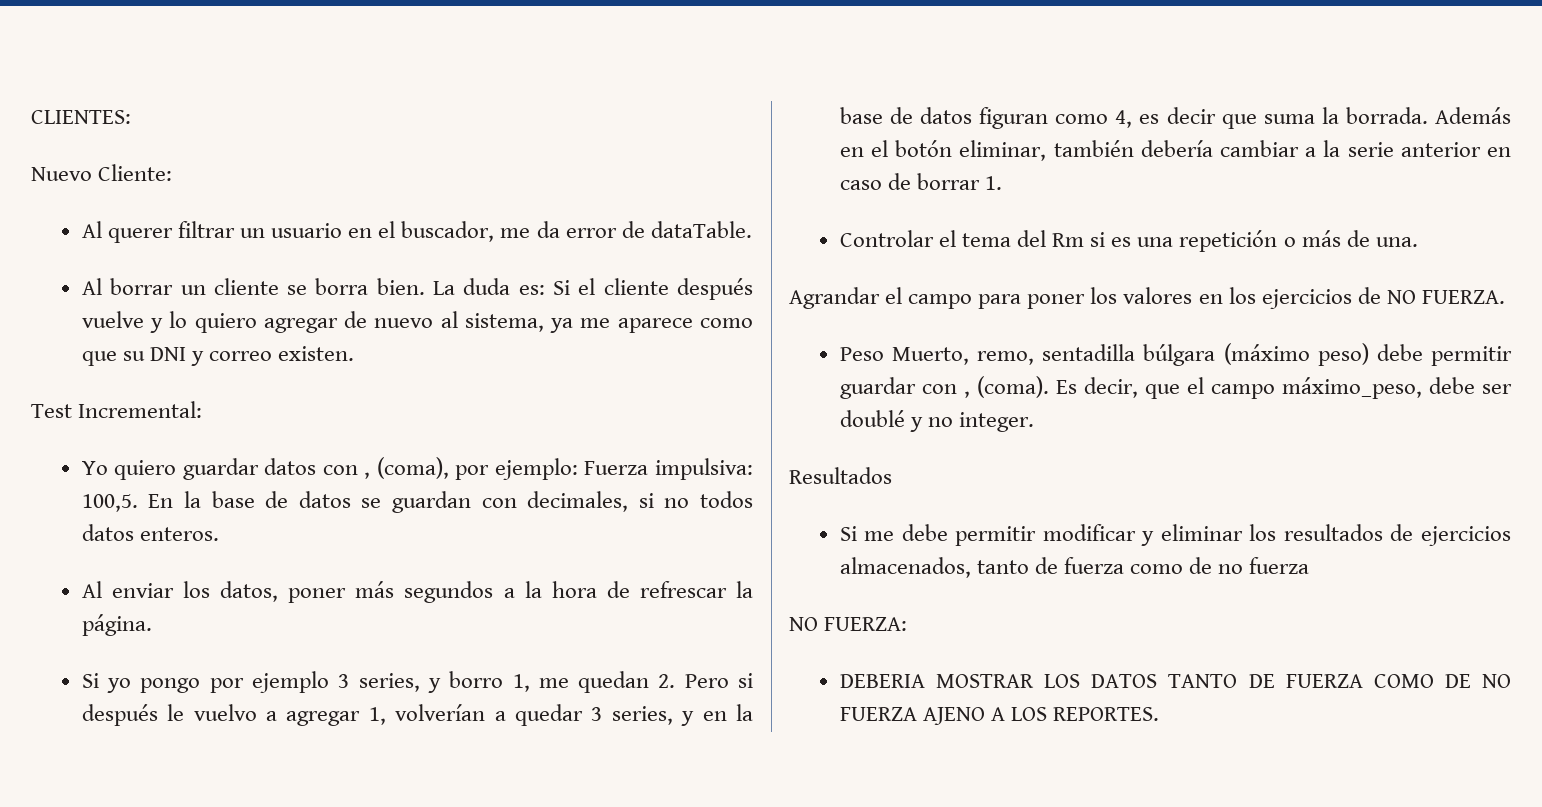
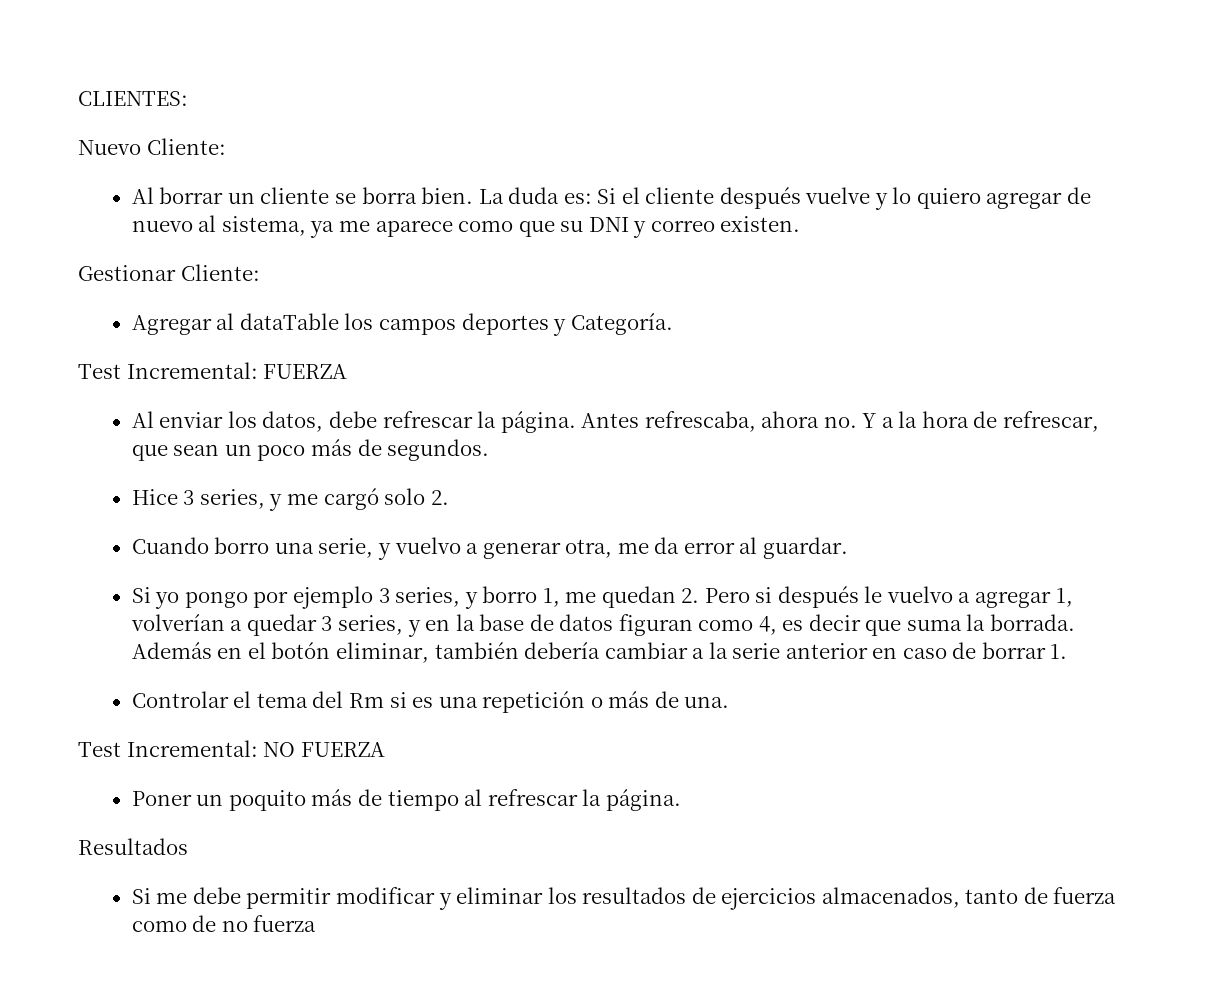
[81,221,752,243] // Al querer filtrar un usuario en el buscador, me da error de dataTable. -> (226, 146) none
[31,401,203,418] [81,457,753,480] [81,491,754,513] [81,524,219,541] [81,581,754,603] [81,614,152,636] Test Incremental: // Yo quiero guardar datos con , (coma), por ejemplo: Fuerza impulsiva: 100,5. En la base de datos se guardan con decimales, si no todos datos enteros. // Al enviar los datos, poner más segundos a la hora de refrescar la página. -> [78,264,260,281] [131,313,673,336] [78,362,348,379] [131,411,1099,433] [131,439,490,461] [131,488,449,511] [131,537,848,560] Gestionar Cliente: // Agregar al dataTable los campos deportes y Categoría. // Test Incremental: FUERZA // Al enviar los datos, debe refrescar la página. Antes refrescaba, ahora no. Y a la hora de refrescar, que sean un poco más de segundos. // Hice 3 series, y me cargó solo 2. // Cuando borro una serie, y vuelvo a generar otra, me da error al guardar.
[789,287,1505,309] [839,343,1512,366] [839,376,1512,399] [839,410,1035,432] Agrandar el campo para poner los valores en los ejercicios de NO FUERZA. // Peso Muerto, remo, sentadilla búlgara (máximo peso) debe permitir guardar con , (coma). Es decir, que el campo máximo_peso, debe ser doublé y no integer. -> [78,740,385,757] [131,789,681,811] Test Incremental: NO FUERZA // Poner un poquito más de tiempo al refrescar la página.
[789,617,908,631] [839,674,1511,688] [839,707,1160,725] // NO FUERZA: // DEBERIA MOSTRAR LOS DATOS TANTO DE FUERZA COMO DE NO FUERZA AJENO A LOS REPORTES. -> (317, 923) none

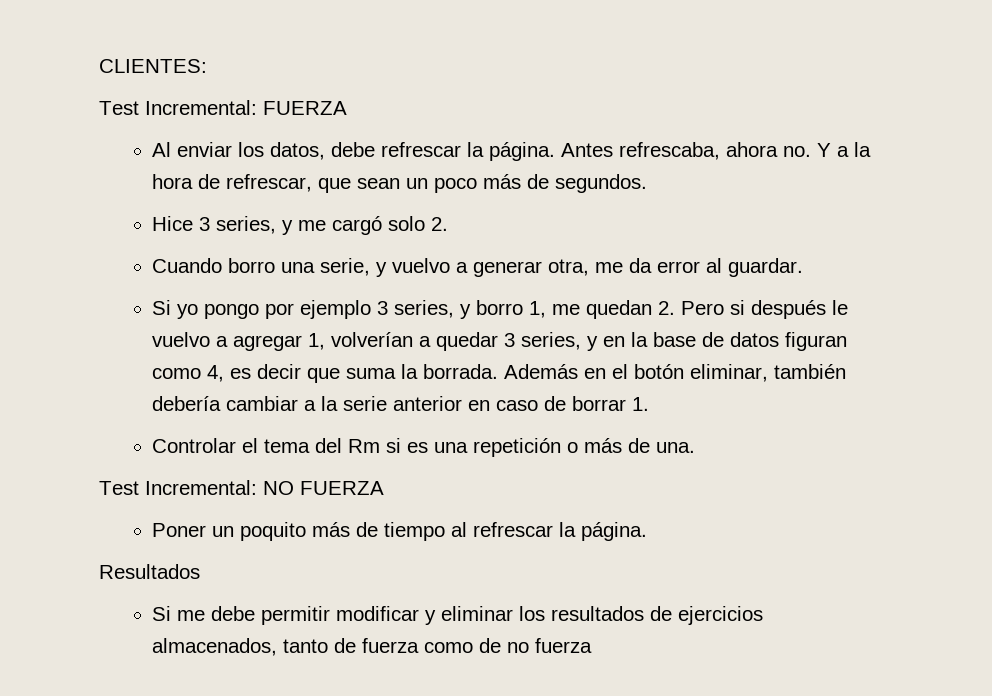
[78,138,226,155] [131,187,1091,210] [131,215,801,238] [78,264,260,281] [131,313,673,336] // Nuevo Cliente: // Al borrar un cliente se borra bien. La duda es: Si el cliente después vuelve y lo quiero agregar de nuevo al sistema, ya me aparece como que su DNI y correo existen. // Gestionar Cliente: // Agregar al dataTable los campos deportes y Categoría. -> (207, 66) none

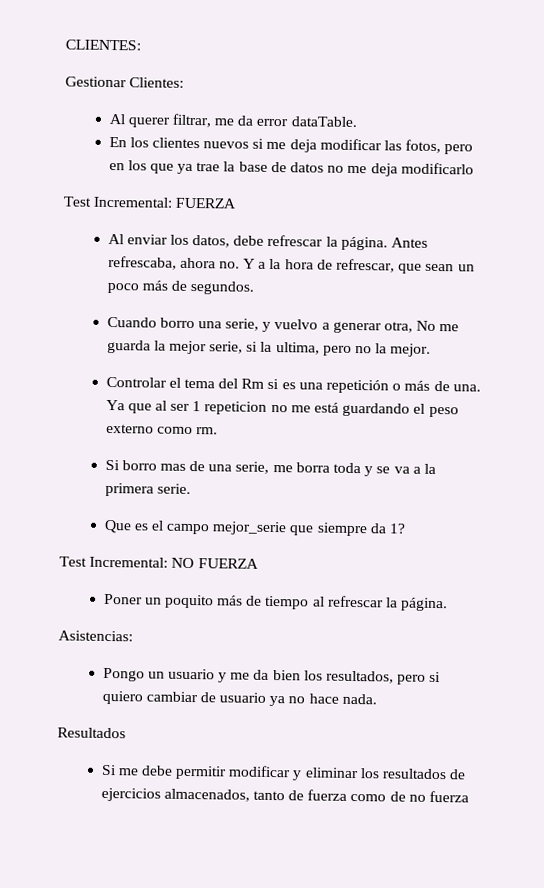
(207, 66) none -> [65,76,185,88] [108,113,358,128] [108,136,474,155] [108,160,474,177] // Gestionar Clientes: // Al querer filtrar, me da error dataTable. // En los clientes nuevos si me deja modificar las fotos, pero en los que ya trae la base de datos no me deja modificarlo
[151,216,448,235] // Hice 3 series, y me cargó solo 2. -> (255, 287) none
[594,258,803,277] [151,300,848,319] [151,332,847,351] [151,364,846,383] [151,396,649,411] me da error al guardar. // Si yo pongo por ejemplo 3 series, y borro 1, me quedan 2. Pero si después le vuelvo a agregar 1, volverían a quedar 3 series, y en la base de datos figuran como 4, es decir que suma la borrada. Además en el botón eliminar, también debería cambiar a la serie anterior en caso de borrar 1. -> [416,320,460,332] [106,339,432,357] No me guarda la mejor serie, si la ultima, pero no la mejor.
(695, 447) none -> [105,399,459,418] [105,423,218,435] [104,459,436,477] [104,482,191,497] [103,519,407,537] Ya que al ser 1 repeticion no me está guardando el peso externo como rm. // Si borro mas de una serie, me borra toda y se va a la primera serie. // Que es el campo mejor_serie que siempre da 1?
(647, 531) none -> [58,630,133,642] [102,667,442,685] [101,690,377,707] // Asistencias: // Pongo un usuario y me da bien los resultados, pero si quiero cambiar de usuario ya no hace nada.

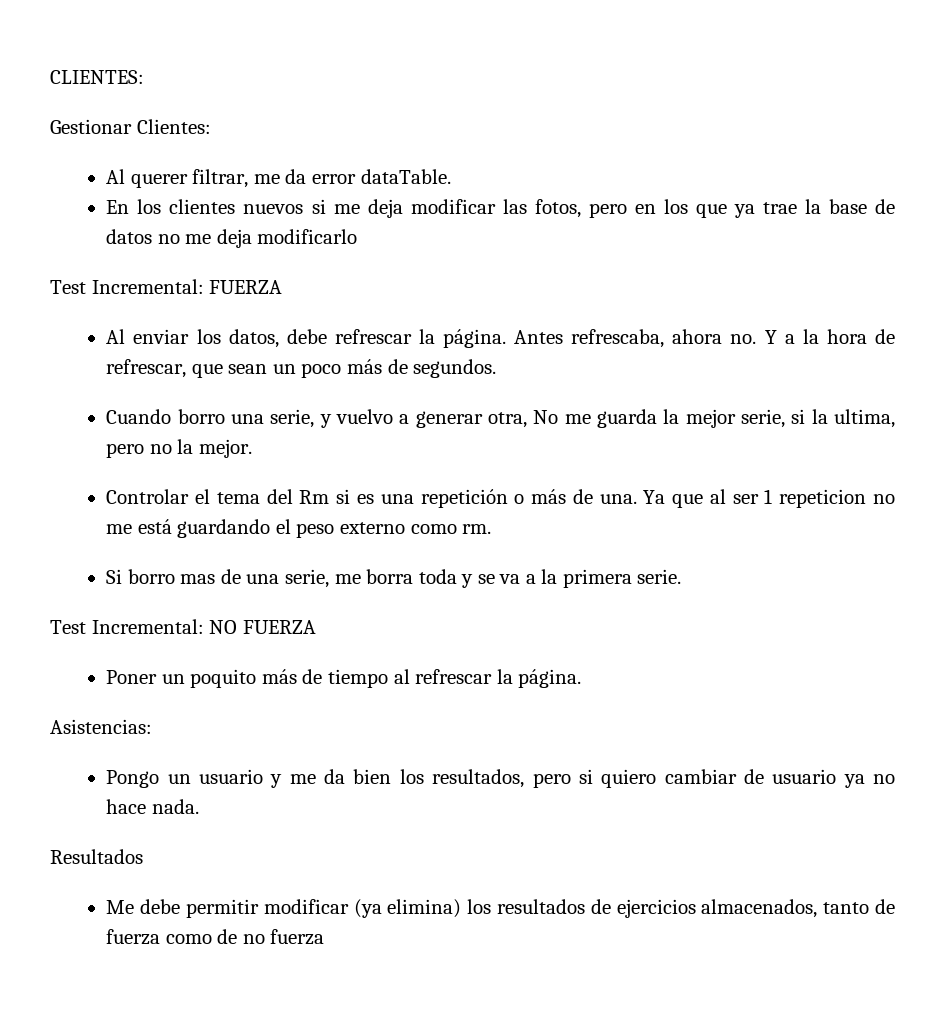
[103,519,407,537] // Que es el campo mejor_serie que siempre da 1? -> (682, 576) none
[100,764,139,776] Si me -> [106,900,135,914] Me
[292,767,359,781] y eliminar -> [353,899,462,918] (ya elimina)

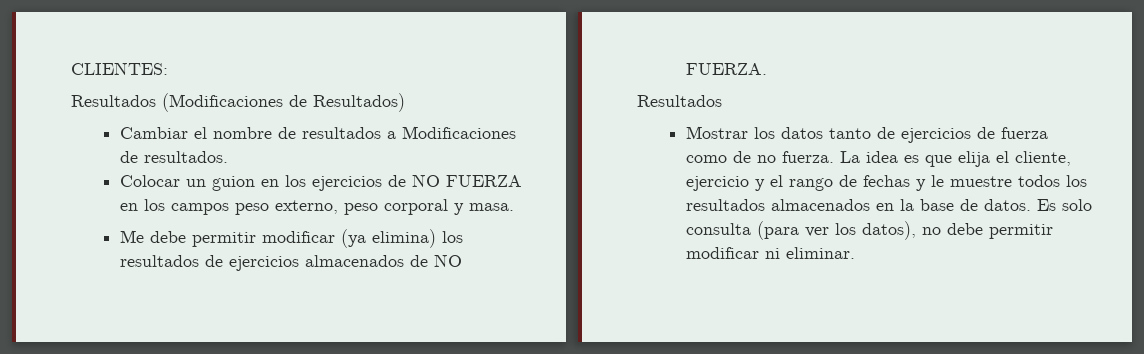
[50,119,211,134] [106,169,451,188] [106,199,896,218] [106,229,358,248] [50,279,283,294] [106,329,896,348] [106,359,497,378] [106,409,895,428] [106,439,252,458] [106,489,895,508] [106,519,492,538] [106,569,682,588] [50,619,316,634] [106,669,582,688] [50,719,152,734] [106,769,896,788] [106,799,199,814] [50,849,143,864] Gestionar Clientes: // Al querer filtrar, me da error dataTable. // En los clientes nuevos si me deja modificar las fotos, pero en los que ya trae la base de datos no me deja modificarlo // Test Incremental: FUERZA // Al enviar los datos, debe refrescar la página. Antes refrescaba, ahora no. Y a la hora de refrescar, que sean un poco más de segundos. // Cuando borro una serie, y vuelvo a generar otra, No me guarda la mejor serie, si la ultima, pero no la mejor. // Controlar el tema del Rm si es una repetición o más de una. Ya que al ser 1 repeticion no me está guardando el peso externo como rm. // Si borro mas de una serie, me borra toda y se va a la primera serie. // Test Incremental: NO FUERZA // Poner un poquito más de tiempo al refrescar la página. // Asistencias: // Pongo un usuario y me da bien los resultados, pero si quiero cambiar de usuario ya no hace nada. // Resultados -> [71,93,405,112] [119,126,516,139] [119,151,228,163] [119,174,522,191] [119,199,514,215] Resultados (Modificaciones de Resultados) // Cambiar el nombre de resultados a Modificaciones de resultados. // Colocar un guion en los ejercicios de NO FUERZA en los campos peso externo, peso corporal y masa.
[701,899,895,918] [106,929,325,945] almacenados, tanto de fuerza como de no fuerza -> [304,254,462,267] [685,63,767,75] [637,95,722,107] [685,126,1048,143] [685,151,1071,167] [685,175,1087,191] [685,199,1092,211] [685,221,1053,240] [685,247,855,259] almacenados de NO FUERZA. // Resultados // Mostrar los datos tanto de ejercicios de fuerza como de no fuerza. La idea es que elija el cliente, ejercicio y el rango de fechas y le muestre todos los resultados almacenados en la base de datos. Es solo consulta (para ver los datos), no debe permitir modificar ni eliminar.

